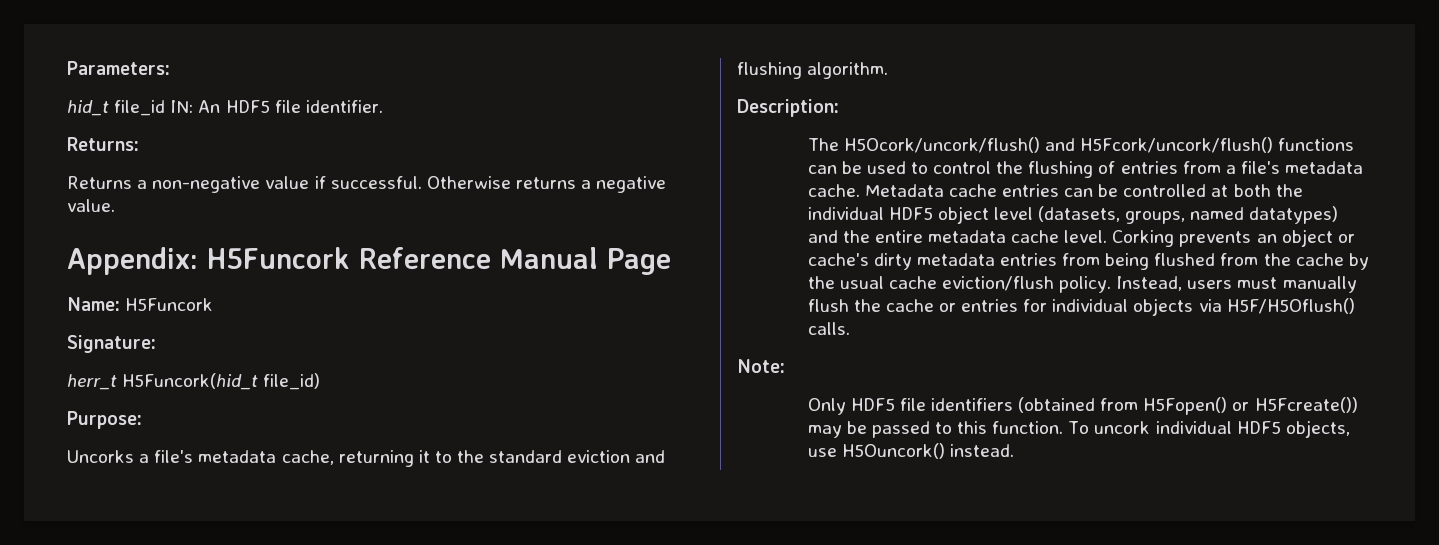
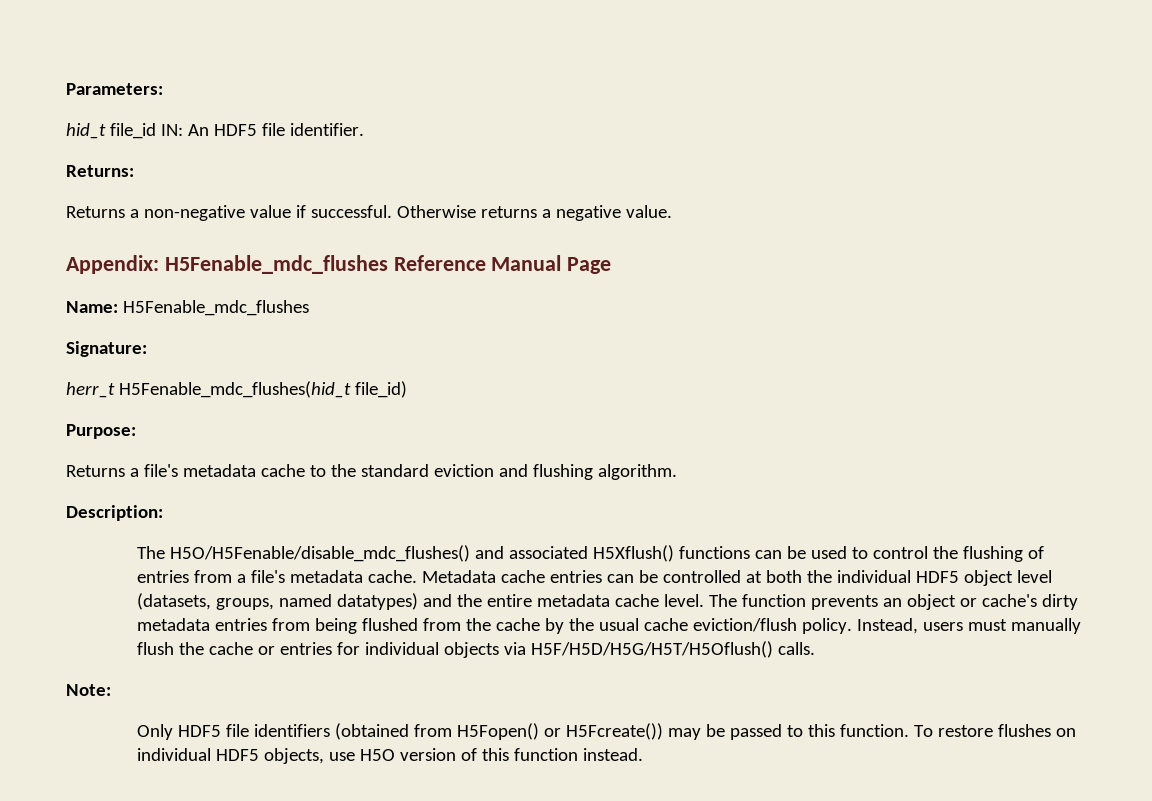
[207,247,350,269] H5Funcork -> [164,255,388,274] H5Fenable_mdc_flushes
[125,298,214,311] H5Funcork -> [122,300,309,316] H5Fenable_mdc_flushes
[122,373,259,390] H5Funcork(hid_t -> [118,381,351,398] H5Fenable_mdc_flushes(hid_t
[67,450,430,467] Uncorks a file's metadata cache, returning it -> [66,464,305,477] Returns a file's metadata cache
[843,137,1273,153] H5Ocork/uncork/flush() and H5Fcork/uncork/flush() -> [170,545,675,562] H5O/H5Fenable/disable_mdc_flushes() and associated H5Xflush()
[1112,230,1175,247] Corking -> [709,594,807,607] The function
[1226,298,1355,314] H5F/H5Oflush() -> [531,641,774,658] H5F/H5D/H5G/H5T/H5Oflush()
[1094,421,1151,434] uncork -> [938,724,1077,737] restore flushes on
[841,443,945,459] H5Ouncork() -> [360,748,579,761] H5O version of this function

